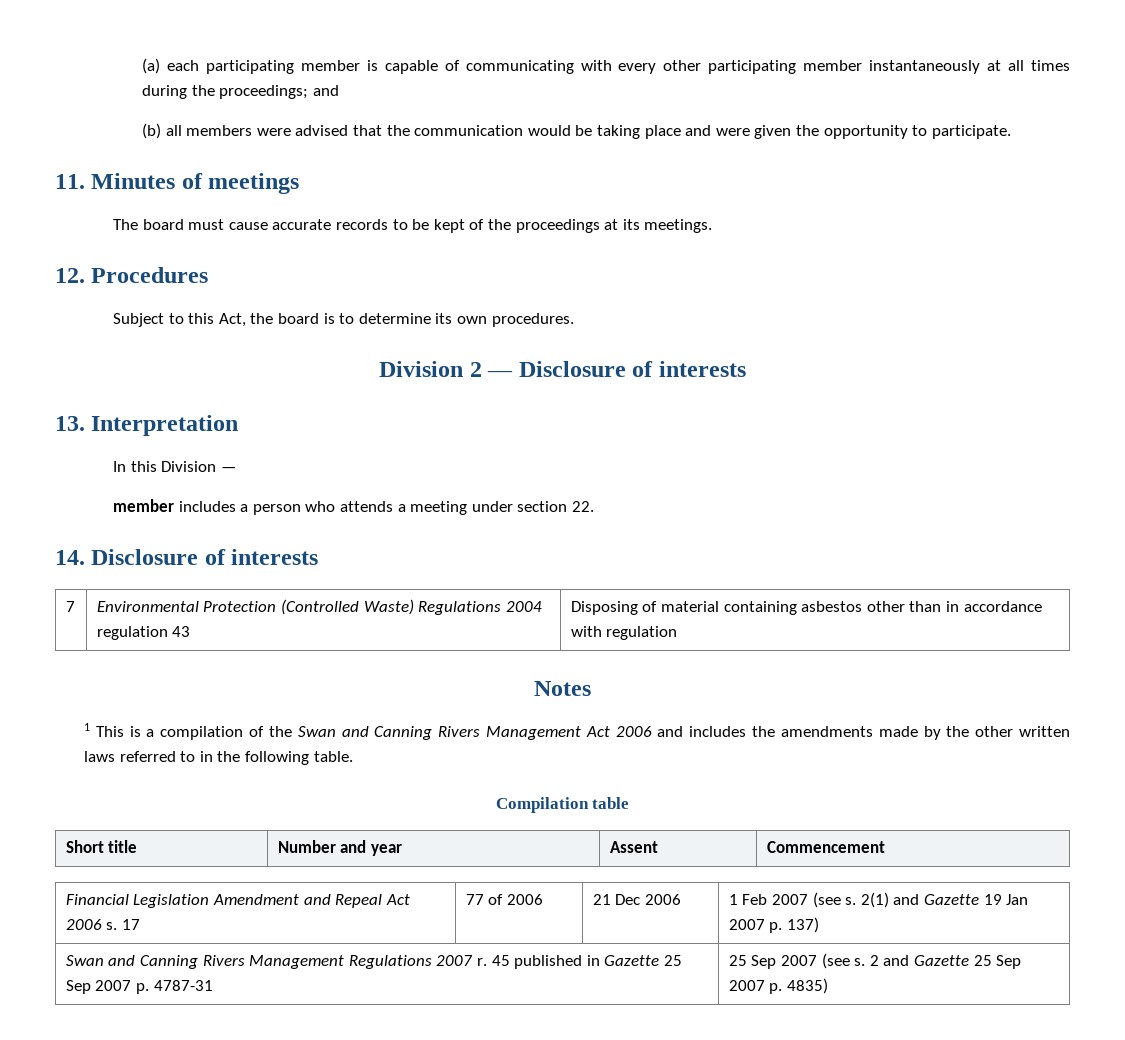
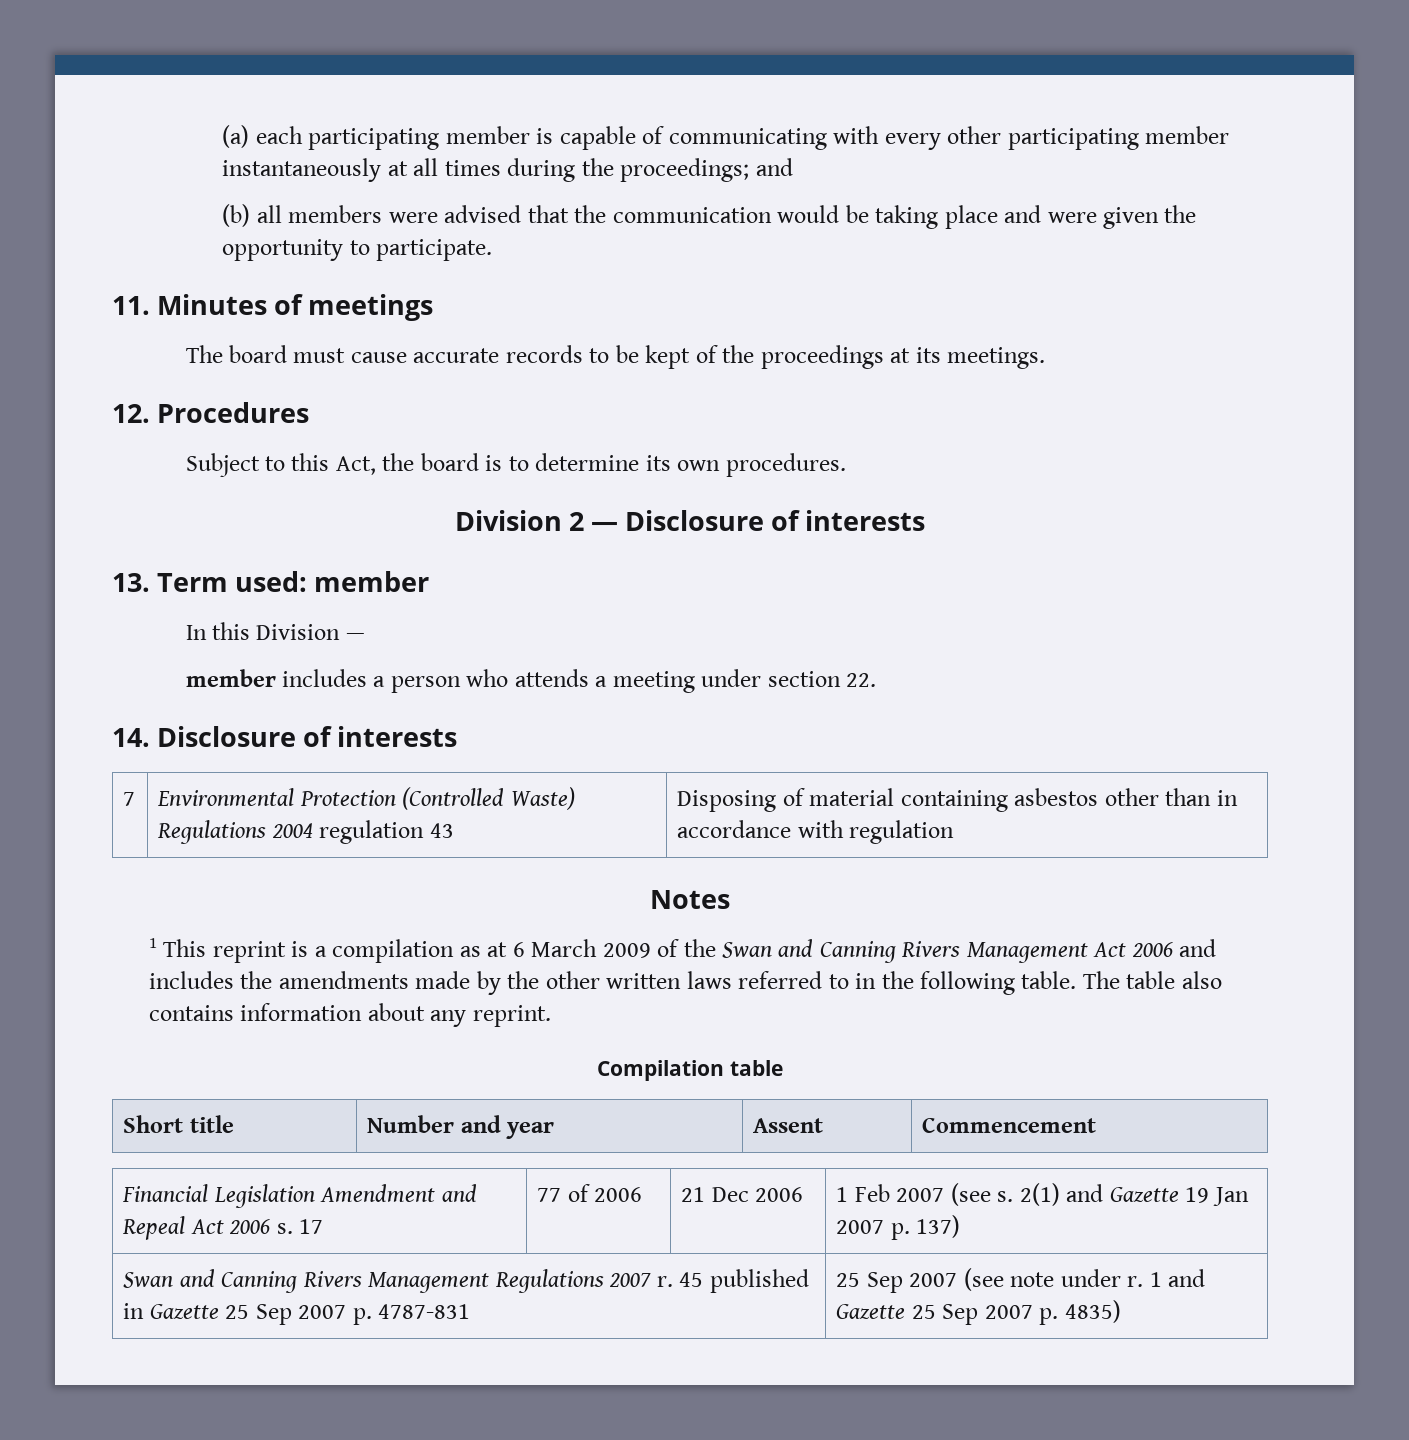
[91,415,239,436] Interpretation -> [157,571,430,592] Term used: member
(124, 731) none -> [212,941,286,963] reprint
(244, 733) none -> [459,939,651,958] as at 6 March 2009
(353, 756) none -> [1082,971,1222,989] [148,1003,551,1027] The table also contains information about any reprint.
[153,980,213,991] 4787-31 -> [378,1304,471,1319] 4787-831
[854,955,879,966] s. 2 -> [1010,1269,1162,1287] note under r. 1

